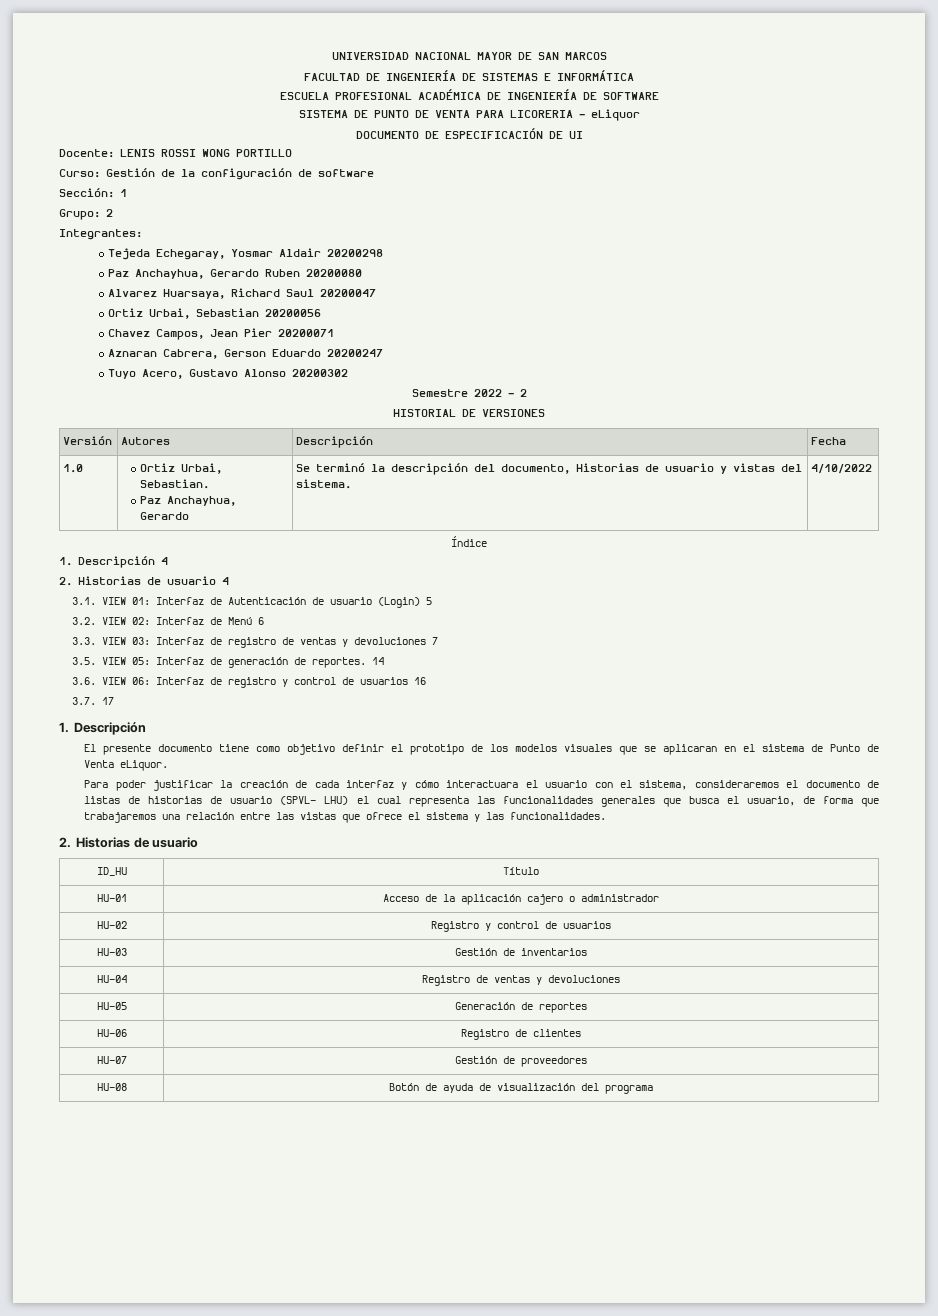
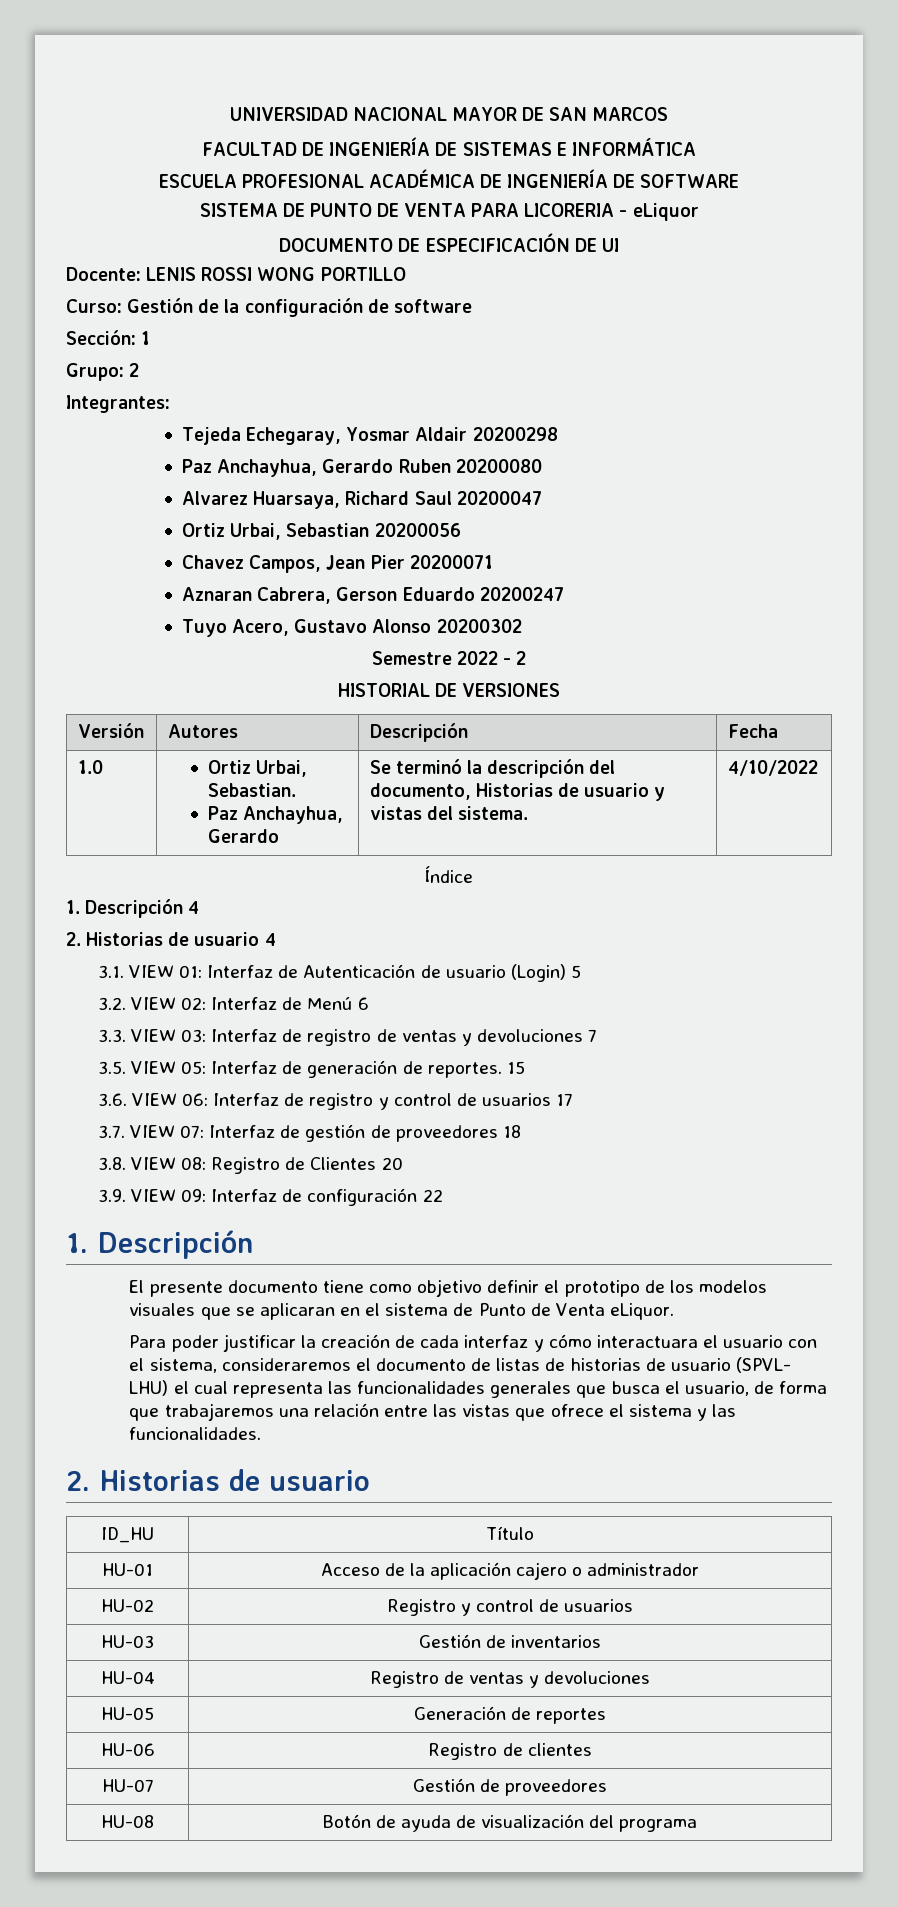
[371,657,384,665] 14 -> [506,1061,525,1074] 15
[413,677,426,685] 16 -> [556,1093,574,1106] 17
[101,697,114,705] 17 -> [129,1124,521,1142] [97,1157,403,1174] [97,1188,443,1206] VIEW 07: Interfaz de gestión de proveedores 18 // 3.8. VIEW 08: Registro de Clientes 20 // 3.9. VIEW 09: Interfaz de configuración 22

